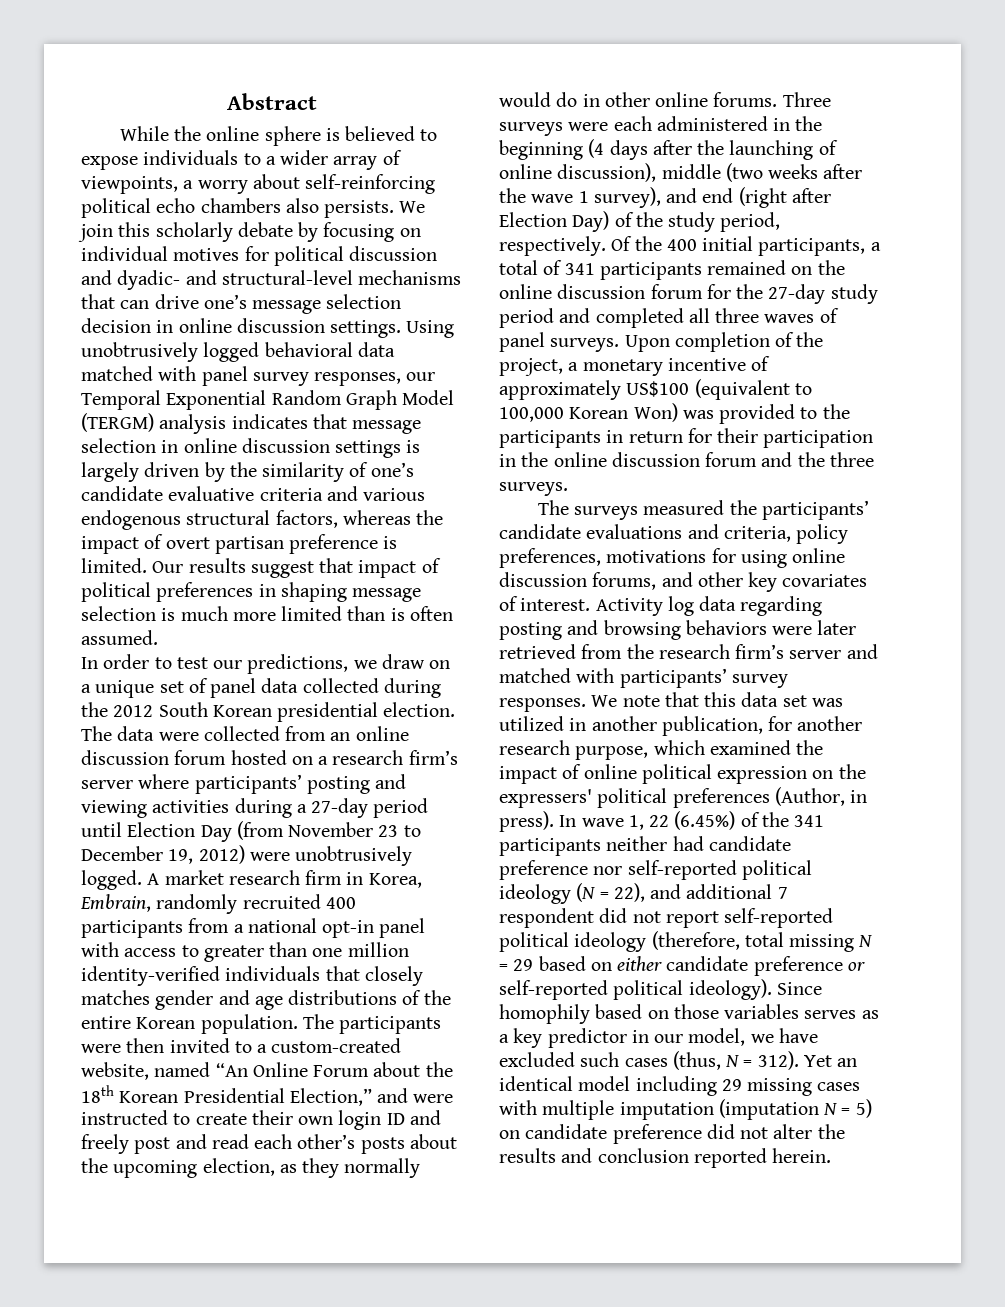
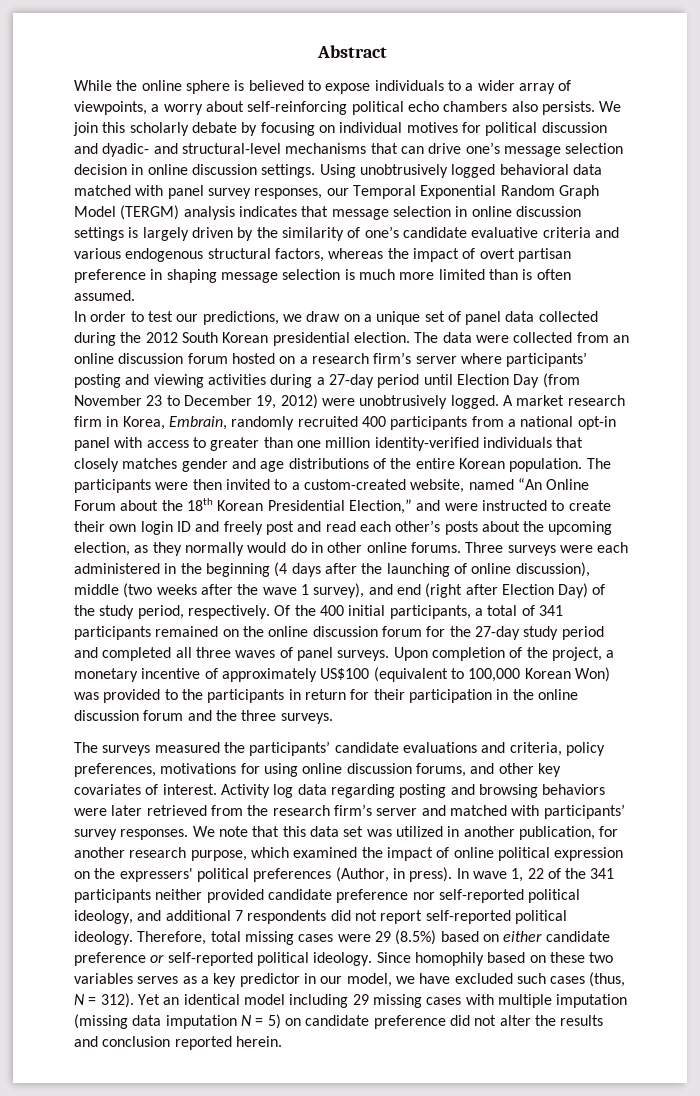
[383,536,398,549] [81,558,441,578] [81,582,254,602] is limited. Our results suggest that impact of political preferences -> (146, 276) none
[674,811,736,830] (6.45%) -> (544, 873) none
[672,836,704,851] had -> [206,889,264,903] provided
[499,883,645,904] ideology (N = 22), -> [74,910,133,924] ideology,
[499,908,594,928] respondent -> [247,910,327,924] respondents
[574,931,873,952] [499,959,534,971] ideology (therefore, total missing N = 29 -> [74,930,437,945] ideology. Therefore, total missing cases were 29 (8.5%)
[688,979,772,1000] ideology). -> [313,952,373,966] ideology.
[673,1004,719,1019] those -> [549,952,614,963] these two
[718,1099,819,1120] (imputation -> [74,1014,237,1029] (missing data imputation

